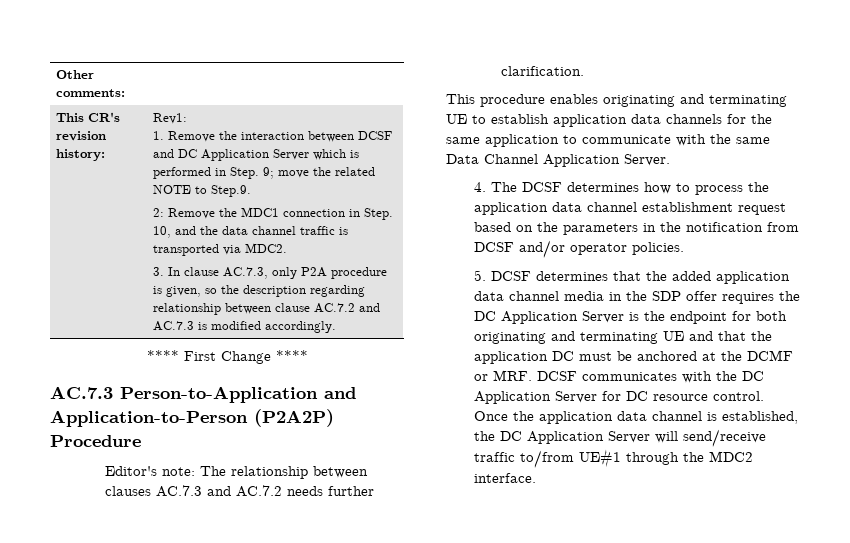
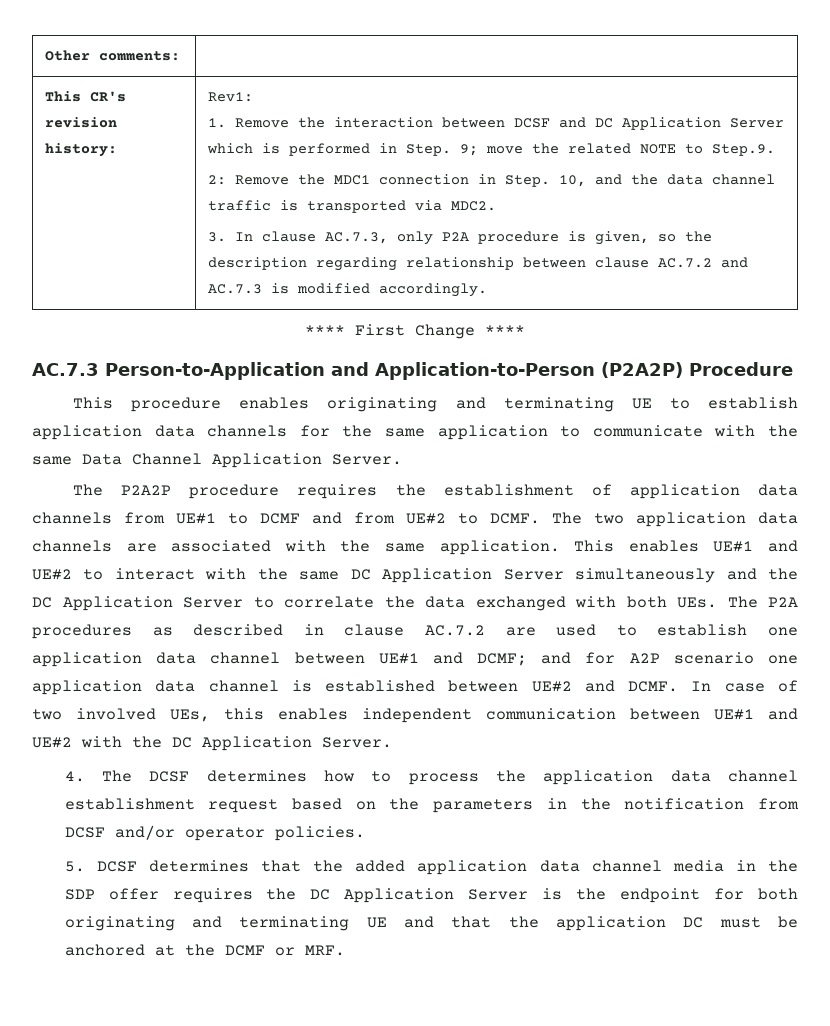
[105,466,369,479] [105,485,375,497] [501,66,585,76] // Editor's note: The relationship between clauses AC.7.3 and AC.7.2 needs further clarification. -> (793, 369) none
(670, 160) none -> [73,484,798,499] [32,512,798,527] [32,540,799,555] [32,568,799,583] [32,596,798,611] [32,624,799,639] [32,652,798,667] [32,680,798,695] [32,708,798,723] [32,736,392,751] // The P2A2P procedure requires the establishment of application data channels from UE#1 to DCMF and from UE#2 to DCMF. The two application data channels are associated with the same application. This enables UE#1 and UE#2 to interact with the same DC Application Server simultaneously and the DC Application Server to correlate the data exchanged with both UEs. The P2A procedures as described in clause AC.7.2 are used to establish one application data channel between UE#1 and DCMF; and for A2P scenario one application data channel is established between UE#2 and DCMF. In case of two involved UEs, this enables independent communication between UE#1 and UE#2 with the DC Application Server.
[536,371,764,383] [473,391,764,404] [473,411,798,424] [473,429,766,447] [473,449,753,468] [473,473,536,483] DCSF communicates with the DC Application Server for DC resource control. Once the application data channel is established, the DC Application Server will send/receive traffic to/from UE#1 through the MDC2 interface. -> (345, 950) none

